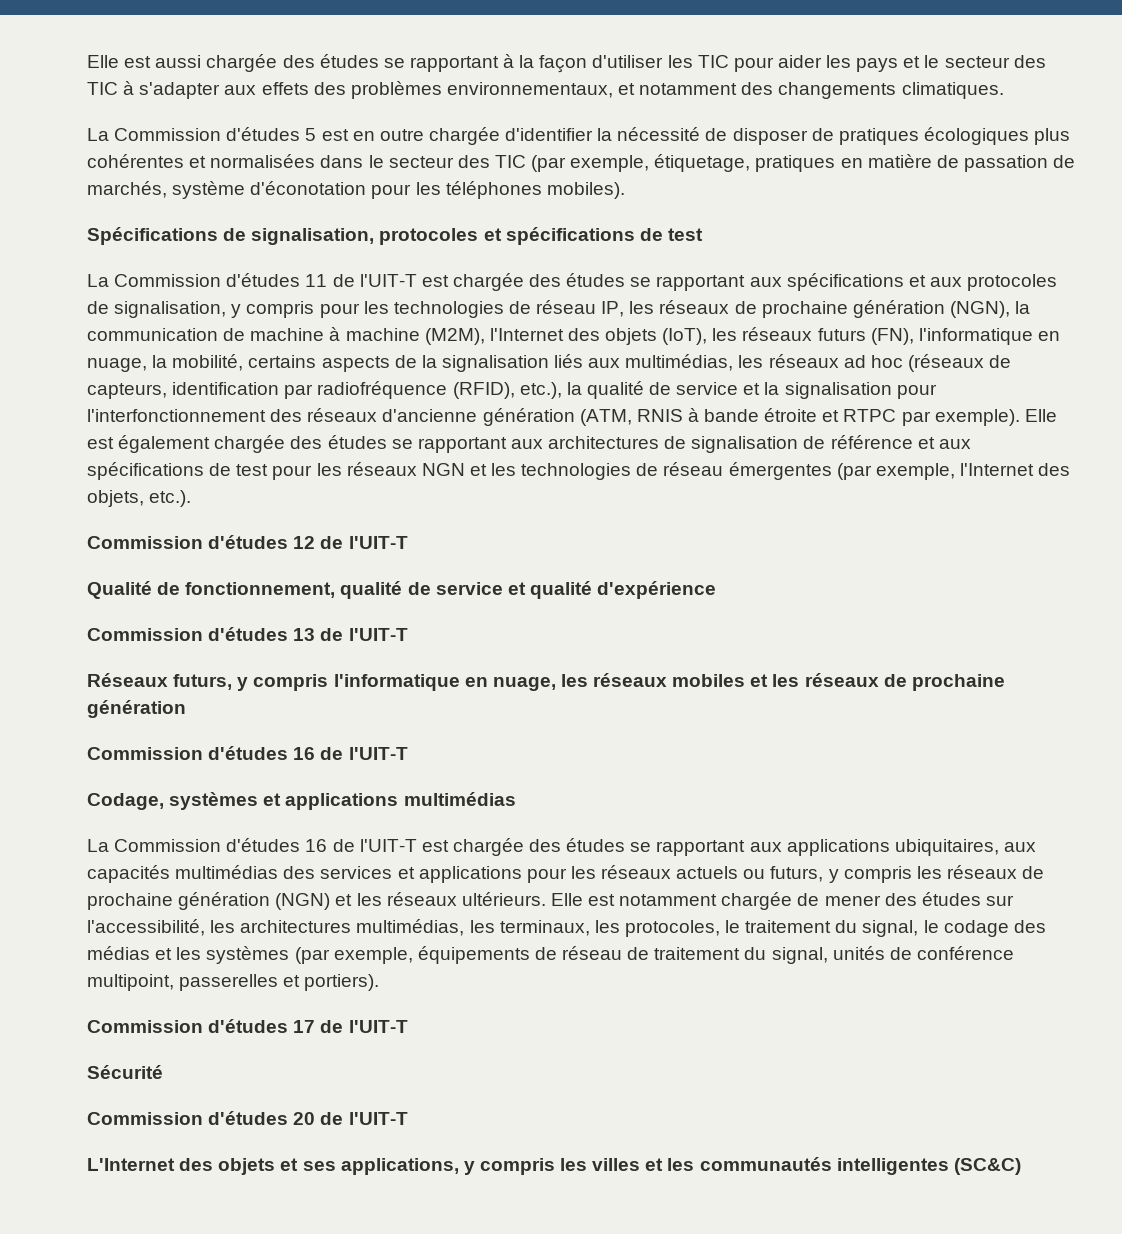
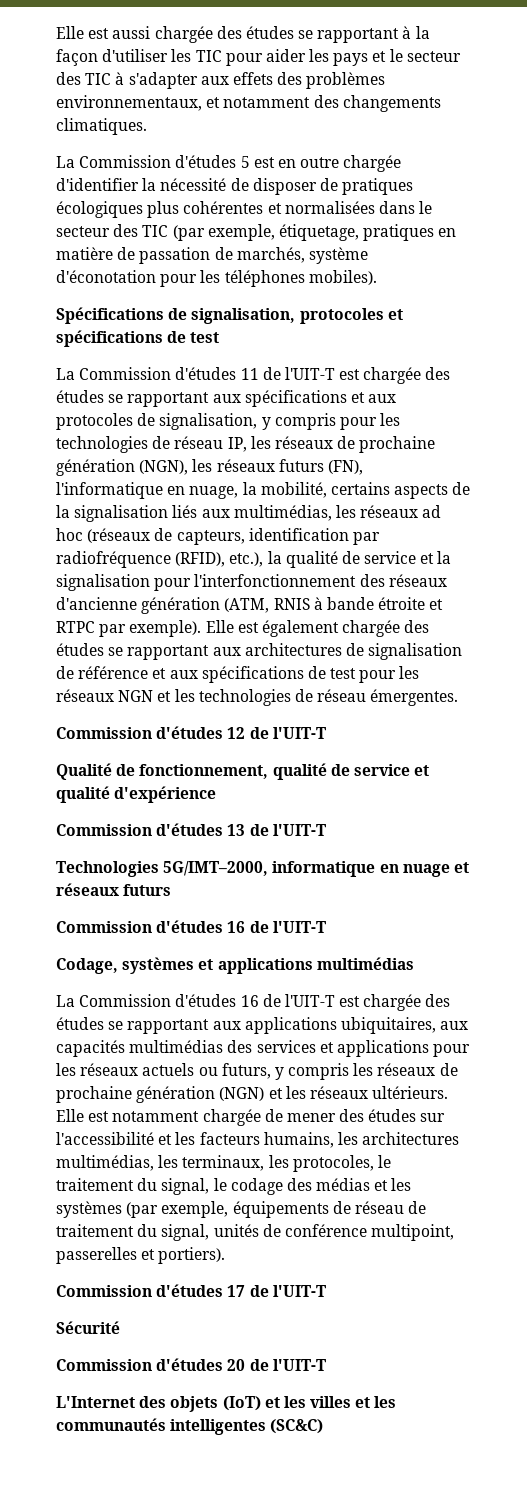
[1015,301,1031,314] [87,327,708,345] la communication de machine à machine (M2M), l'Internet des objets (IoT), -> (189, 467) none
[728,462,1071,480] [87,490,192,507] émergentes (par exemple, l'Internet des objets, etc.). -> [370,689,459,706] émergentes.
[87,673,1005,691] [87,700,186,718] Réseaux futurs, y compris l'informatique en nuage, les réseaux mobiles et les réseaux de prochaine génération -> [56,861,469,877] [56,883,172,896] Technologies 5G/IMT–2000, informatique en nuage et réseaux futurs
[87,919,205,936] l'accessibilité, -> [56,1132,334,1148] l'accessibilité et les facteurs humains,
[280,1158,555,1175] et ses applications, y compris -> [222,1396,280,1411] (IoT) et

